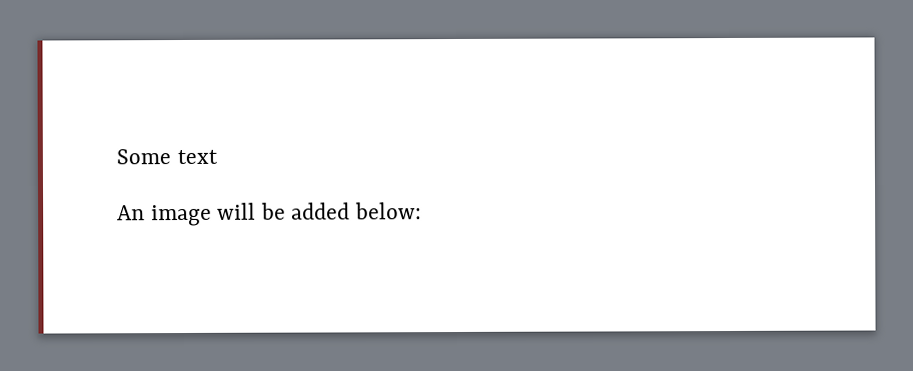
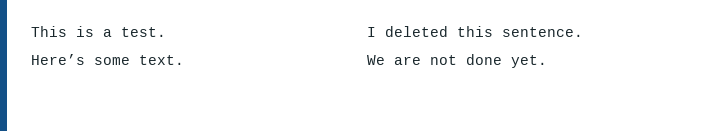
[116,149,218,165] [117,202,423,227] Some text // An image will be added below: -> [31,26,166,37] [31,54,184,65] [367,26,583,37] [367,54,547,68] This is a test. // Here’s some text. // I deleted this sentence. // We are not done yet.

